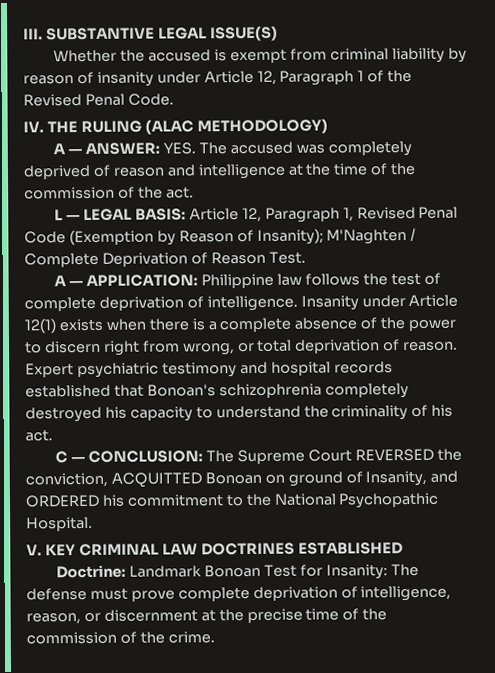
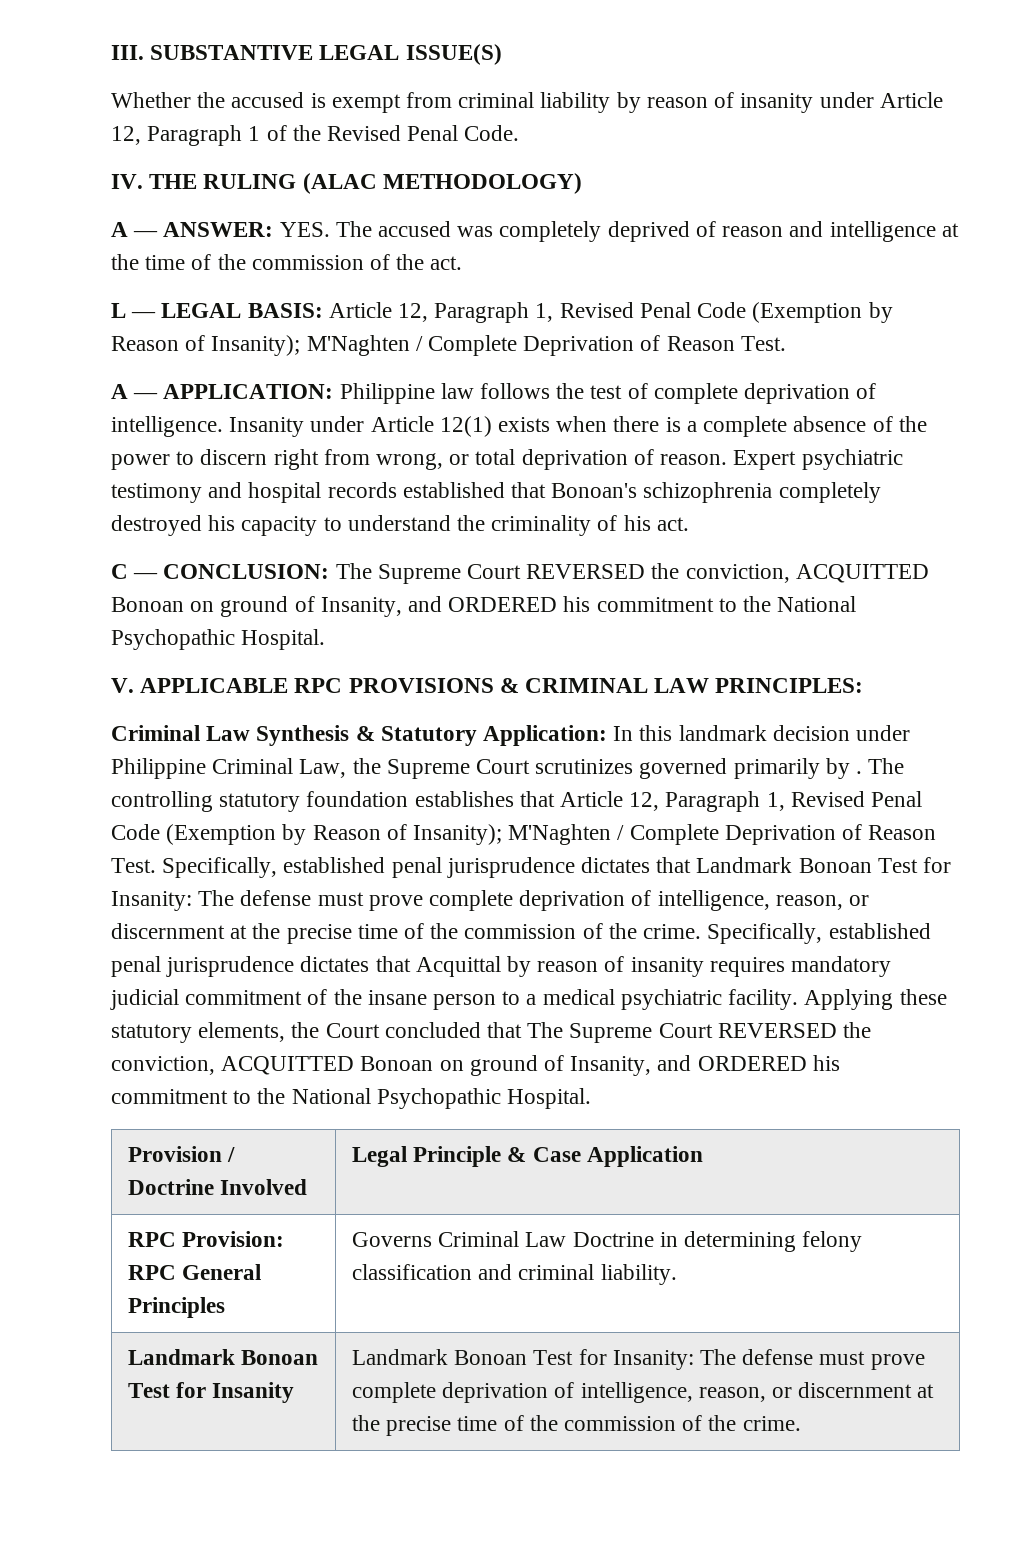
[44,542,403,557] [56,564,127,579] KEY CRIMINAL LAW DOCTRINES ESTABLISHED // Doctrine: -> [140,678,864,693] [111,725,911,746] [111,758,905,779] [111,791,923,812] [111,824,937,845] [111,857,692,878] APPLICABLE RPC PROVISIONS & CRIMINAL LAW PRINCIPLES: // Criminal Law Synthesis & Statutory Application: In this landmark decision under Philippine Criminal Law, the Supreme Court scrutinizes governed primarily by . The controlling statutory foundation establishes that Article 12, Paragraph 1, Revised Penal Code (Exemption by Reason of Insanity); M'Naghten / Complete Deprivation of Reason Test. Specifically, established penal jurisprudence dictates that
(215, 637) none -> [707,923,931,944] [111,956,892,977] [110,989,947,1010] [111,1022,872,1043] [111,1055,840,1076] [111,1088,592,1109] [127,1146,236,1162] [127,1179,308,1195] [351,1146,703,1167] [127,1231,285,1247] [127,1264,262,1280] [127,1297,225,1318] [351,1231,863,1252] [351,1264,677,1285] [127,1349,319,1365] [127,1382,295,1403] [351,1349,925,1370] [351,1382,935,1403] [351,1415,801,1436] Specifically, established penal jurisprudence dictates that Acquittal by reason of insanity requires mandatory judicial commitment of the insane person to a medical psychiatric facility. Applying these statutory elements, the Court concluded that The Supreme Court REVERSED the conviction, ACQUITTED Bonoan on ground of Insanity, and ORDERED his commitment to the National Psychopathic Hospital. // Provision / Doctrine Involved | Legal Principle & Case Application // RPC Provision: RPC General Principles | Governs Criminal Law Doctrine in determining felony classification and criminal liability. // Landmark Bonoan Test for Insanity | Landmark Bonoan Test for Insanity: The defense must prove complete deprivation of intelligence, reason, or discernment at the precise time of the commission of the crime.

